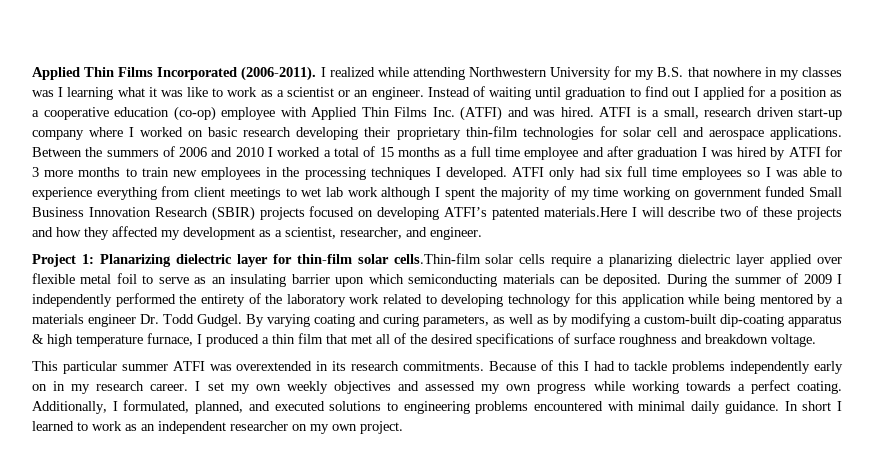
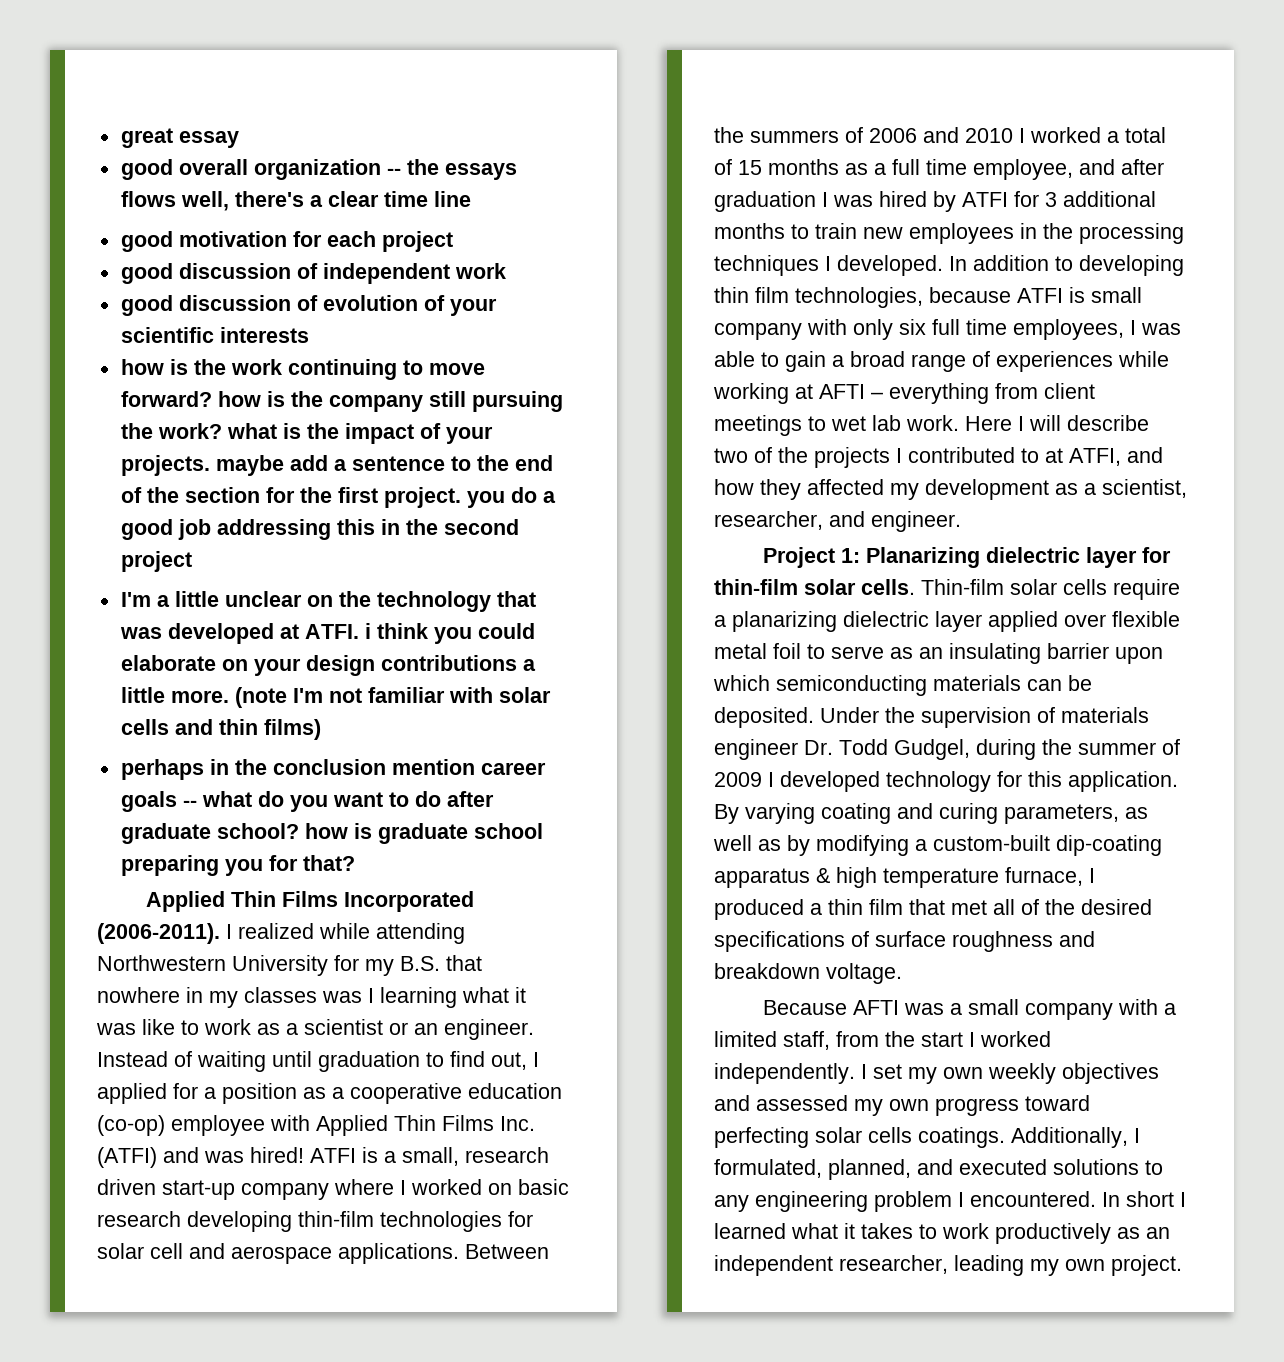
(32, 73) none -> [120,128,239,148] [120,159,517,180] [120,191,471,211] [120,231,453,252] [120,263,506,284] [120,295,497,316] [120,327,309,343] [120,359,485,380] [120,391,563,412] [120,423,493,444] [120,455,553,476] [120,487,556,508] [120,519,519,540] [120,551,192,572] [120,591,536,612] [119,623,535,644] [120,655,536,676] [120,687,551,708] [120,719,321,740] [120,759,546,780] [120,791,494,812] [120,823,543,844] [120,855,355,876] great essay // good overall organization -- the essays flows well, there's a clear time line // good motivation for each project // good discussion of independent work // good discussion of evolution of your scientific interests // how is the work continuing to move forward? how is the company still pursuing the work? what is the impact of your projects. maybe add a sentence to the end of the section for the first project. you do a good job addressing this in the second project // I'm a little unclear on the technology that was developed at ATFI. i think you could elaborate on your design contributions a little more. (note I'm not familiar with solar cells and thin films) // perhaps in the conclusion mention career goals -- what do you want to do after graduate school? how is graduate school preparing you for that? //
[671,88,690,97] out -> [491,1052,527,1070] out,
[560,107,594,117] hired. -> [250,1147,304,1163] hired!
[364,127,461,140] their proprietary -> (292, 1221) none
[524,147,579,160] employee -> [973,159,1073,180] employee,
[44,170,74,177] more -> [1063,191,1156,207] additional
[512,167,601,180] ATFI only had -> [949,255,1184,276] [714,287,1142,308] [714,319,893,340] In addition to developing thin film technologies, because ATFI is small company with only
[682,167,761,180] employees so -> [1013,319,1124,340] employees,
[32,187,92,200] experience -> [785,351,1169,372] [713,383,883,404] gain a broad range of experiences while working at AFTI –
[347,186,842,200] [32,206,627,221] work although I spent the majority of my time working on government funded Small Business Innovation Research (SBIR) projects focused on developing ATFI’s patented materials.Here -> [906,415,1012,431] work. Here
[763,207,842,220] these projects -> [778,447,1121,468] the projects I contributed to at ATFI,
[393,253,481,264] cells.Thin-film -> [861,579,1004,595] cells. Thin-film
[666,274,707,287] During -> [820,707,1149,728] [714,739,1036,760] Under the supervision of materials engineer Dr. Todd Gudgel, during
[32,293,844,307] [32,314,242,327] independently performed the entirety of the laboratory work related to developing technology for this application while being mentored by a materials engineer Dr. Todd Gudgel. -> [780,771,1178,792] developed technology for this application.
[32,360,844,374] [32,381,189,394] This particular summer ATFI was overextended in its research commitments. Because of this I had to tackle problems independently early on in my research career. -> [763,999,1177,1020] [714,1031,1051,1050] [714,1063,855,1084] Because AFTI was a small company with a limited staff, from the start I worked independently.
[593,380,842,394] while working towards a perfect coating. -> [1025,1095,1090,1111] [714,1127,1005,1148] toward perfecting solar cells coatings.
[403,401,779,414] engineering problems encountered with minimal daily guidance. -> [714,1191,1096,1212] any engineering problem I encountered.
[77,421,122,431] to work -> [791,1223,1111,1244] what it takes to work productively
[230,421,307,431] researcher on -> [839,1255,1024,1276] researcher, leading

